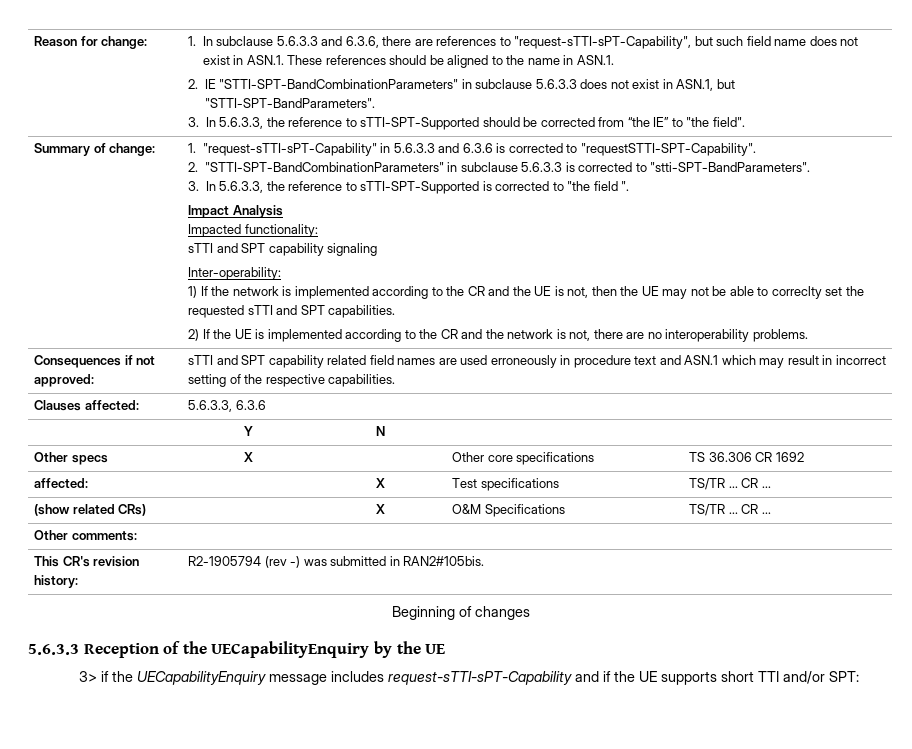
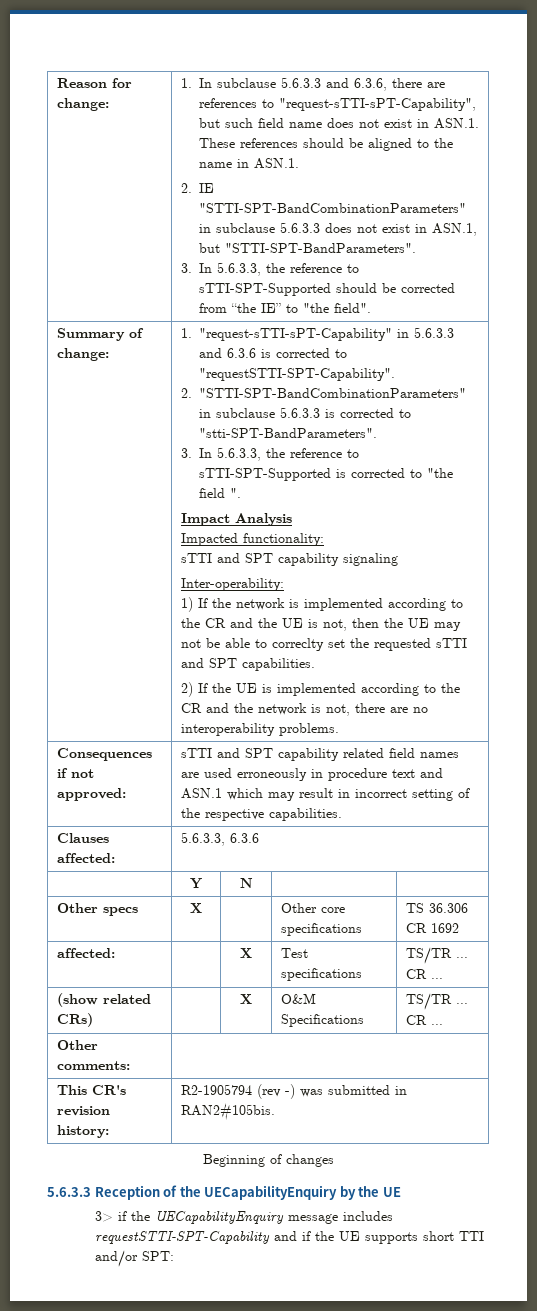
[388,671,573,685] request-sTTI-sPT-Capability -> [95,1231,271,1244] requestSTTI-SPT-Capability

